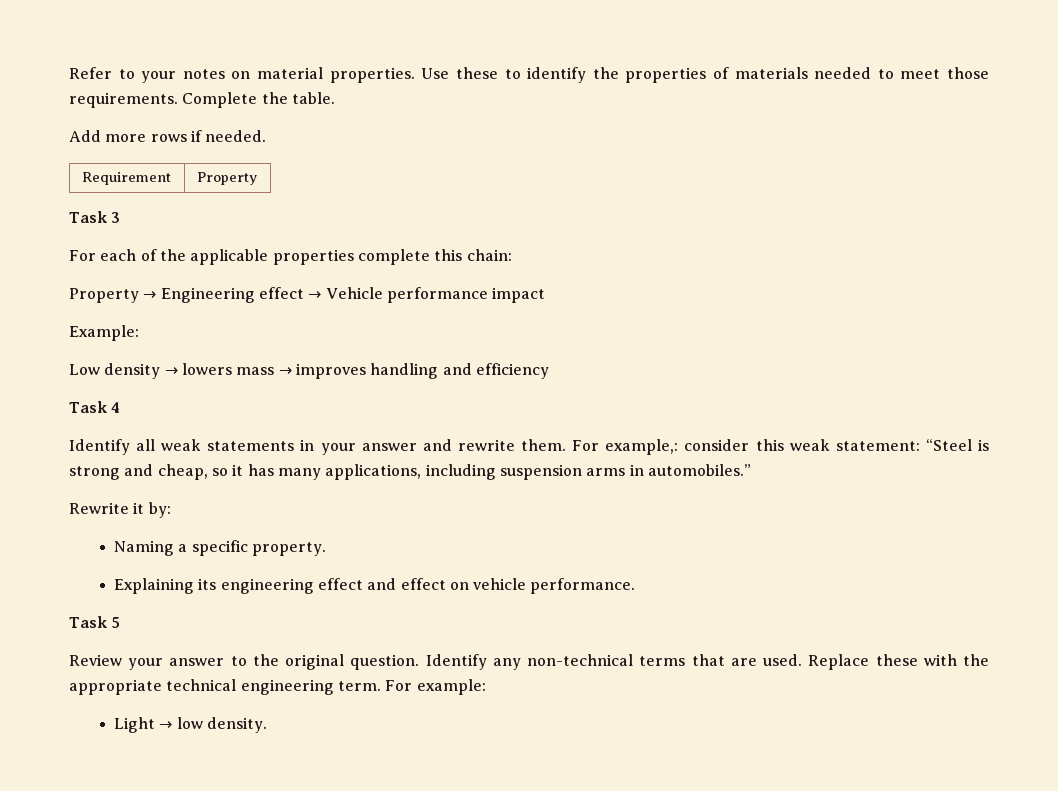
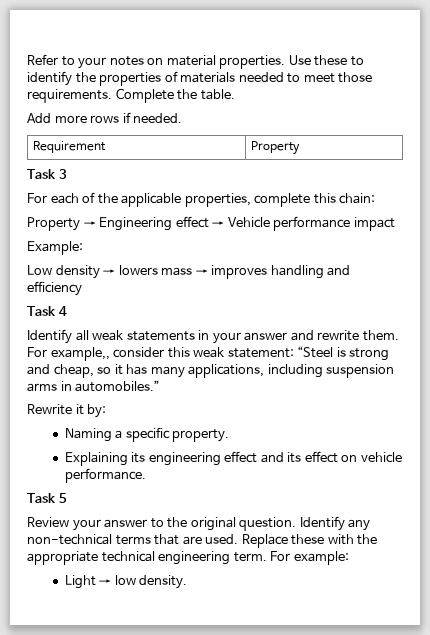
[272,249,354,265] properties -> [184,193,251,207] properties,
[605,439,679,455] example,: -> [50,347,110,361] example,,
(397, 584) none -> [287,452,302,463] its

